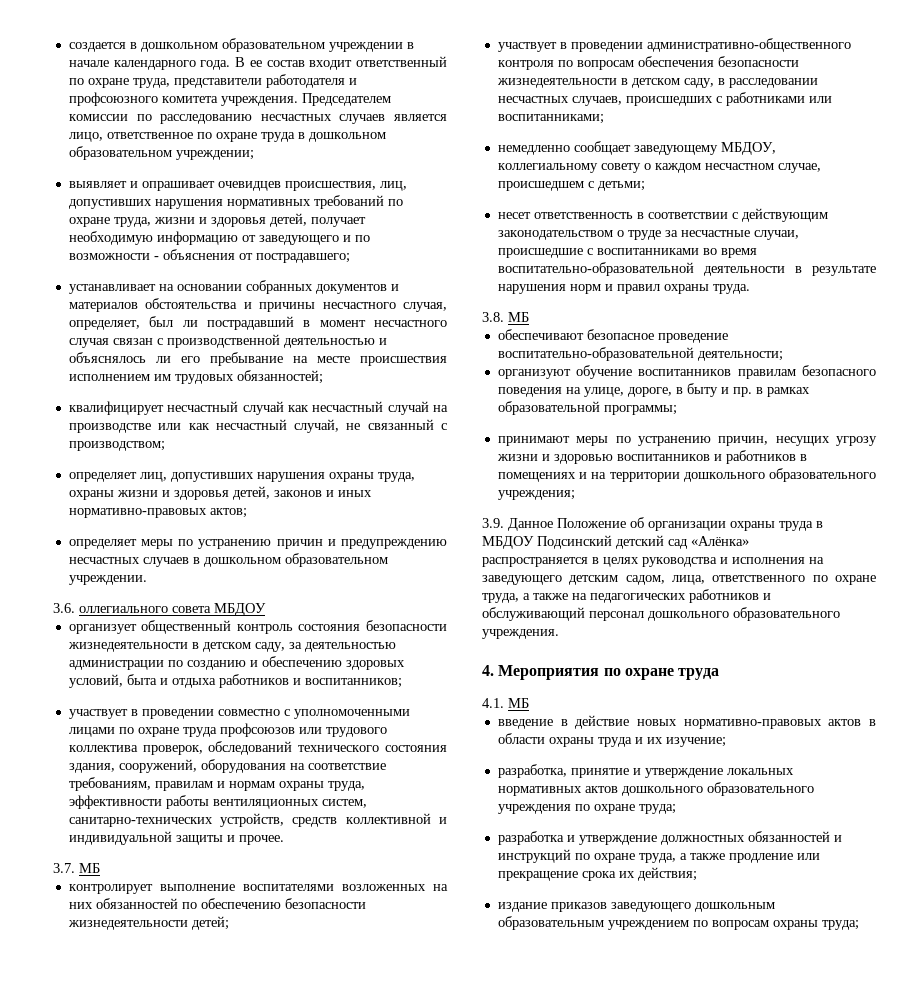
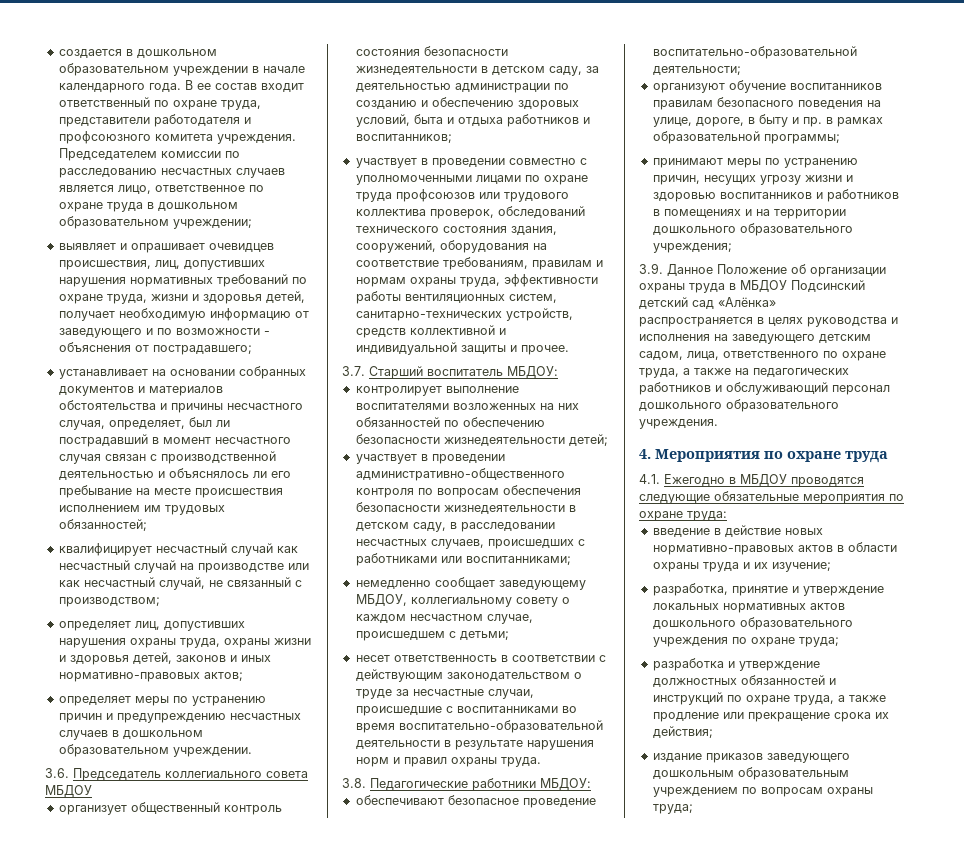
[79,606,168,613] оллегиального -> [73,768,262,781] Председатель коллегиального
[79,863,100,873] МБ -> [369,366,558,379] Старший воспитатель МБДОУ:
[508,312,529,322] МБ -> [370,778,591,791] Педагогические работники МБДОУ:
[508,698,529,708] МБ -> [664,474,864,487] [639,491,904,504] [639,511,727,521] Ежегодно в МБДОУ проводятся следующие обязательные мероприятия по охране труда:

